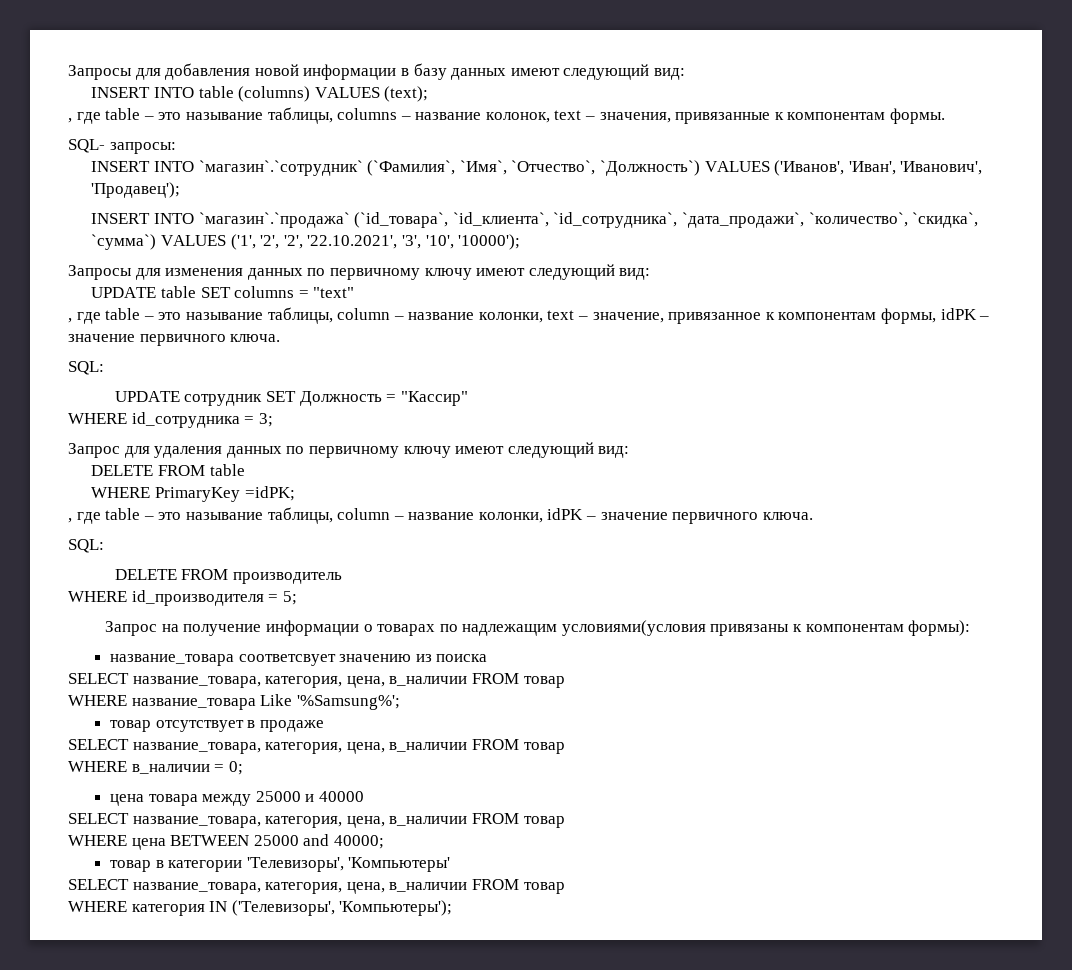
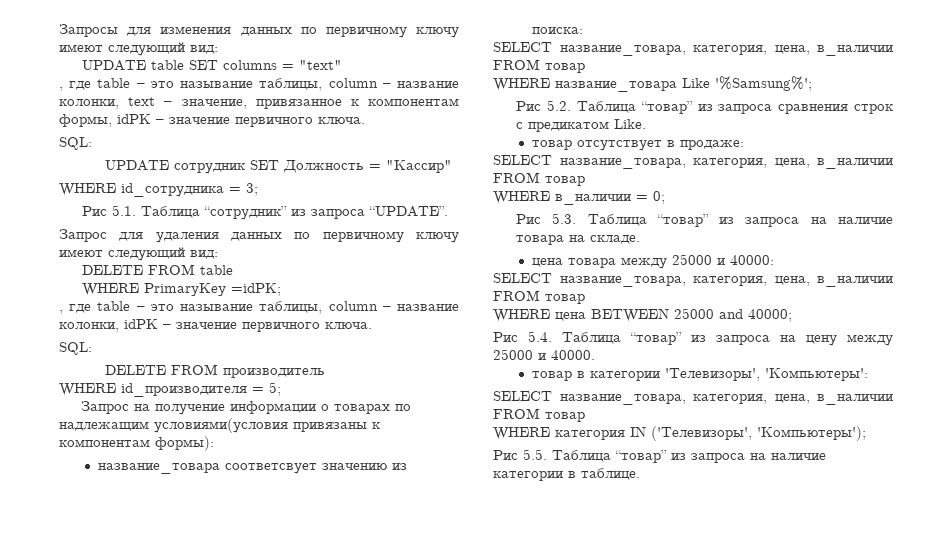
[68,63,685,80] [91,86,429,102] [68,107,946,124] [68,139,176,154] [91,160,983,176] [91,182,181,198] [91,212,979,228] [91,234,521,250] [68,265,161,280] Запросы для добавления новой информации в базу данных имеют следующий вид: // INSERT INTO table (columns) VALUES (text); // , где table – это называние таблицы, columns – название колонок, text – значения, привязанные к компонентам формы. // SQL- запросы: // INSERT INTO `магазин`.`сотрудник` (`Фамилия`, `Имя`, `Отчество`, `Должность`) VALUES ('Иванов', 'Иван', 'Иванович', 'Продавец'); // INSERT INTO `магазин`.`продажа` (`id_товара`, `id_клиента`, `id_сотрудника`, `дата_продажи`, `количество`, `скидка`, `сумма`) VALUES ('1', '2', '2', '22.10.2021', '3', '10', '10000'); // Запросы для -> [59,24,152,37] Запросы для
(273, 420) none -> [82,205,449,220] // Рис 5.1. Таблица “сотрудник” из запроса “UPDATE”.
[436,654,488,662] поиска -> [532,27,584,34] поиска:
(400, 702) none -> [516,100,894,114] [516,119,647,132] // Рис 5.2. Таблица “товар” из запроса сравнения строк с предикатом Like.
[259,720,324,732] продаже -> [680,140,745,150] продаже:
(243, 768) none -> [516,213,893,227] [516,235,641,245] // Рис 5.3. Таблица “товар” из запроса на наличие товара на складе.
[319,791,365,802] 40000 -> [730,255,775,265] 40000:
(384, 842) none -> [493,331,893,346] [493,349,595,360] // Рис 5.4. Таблица “товар” из запроса на цену между 25000 и 40000.
[348,857,451,872] 'Компьютеры' -> [765,368,869,381] 'Компьютеры':
(453, 908) none -> [493,449,826,463] [493,468,640,481] // Рис 5.5. Таблица “товар” из запроса на наличие категории в таблице.

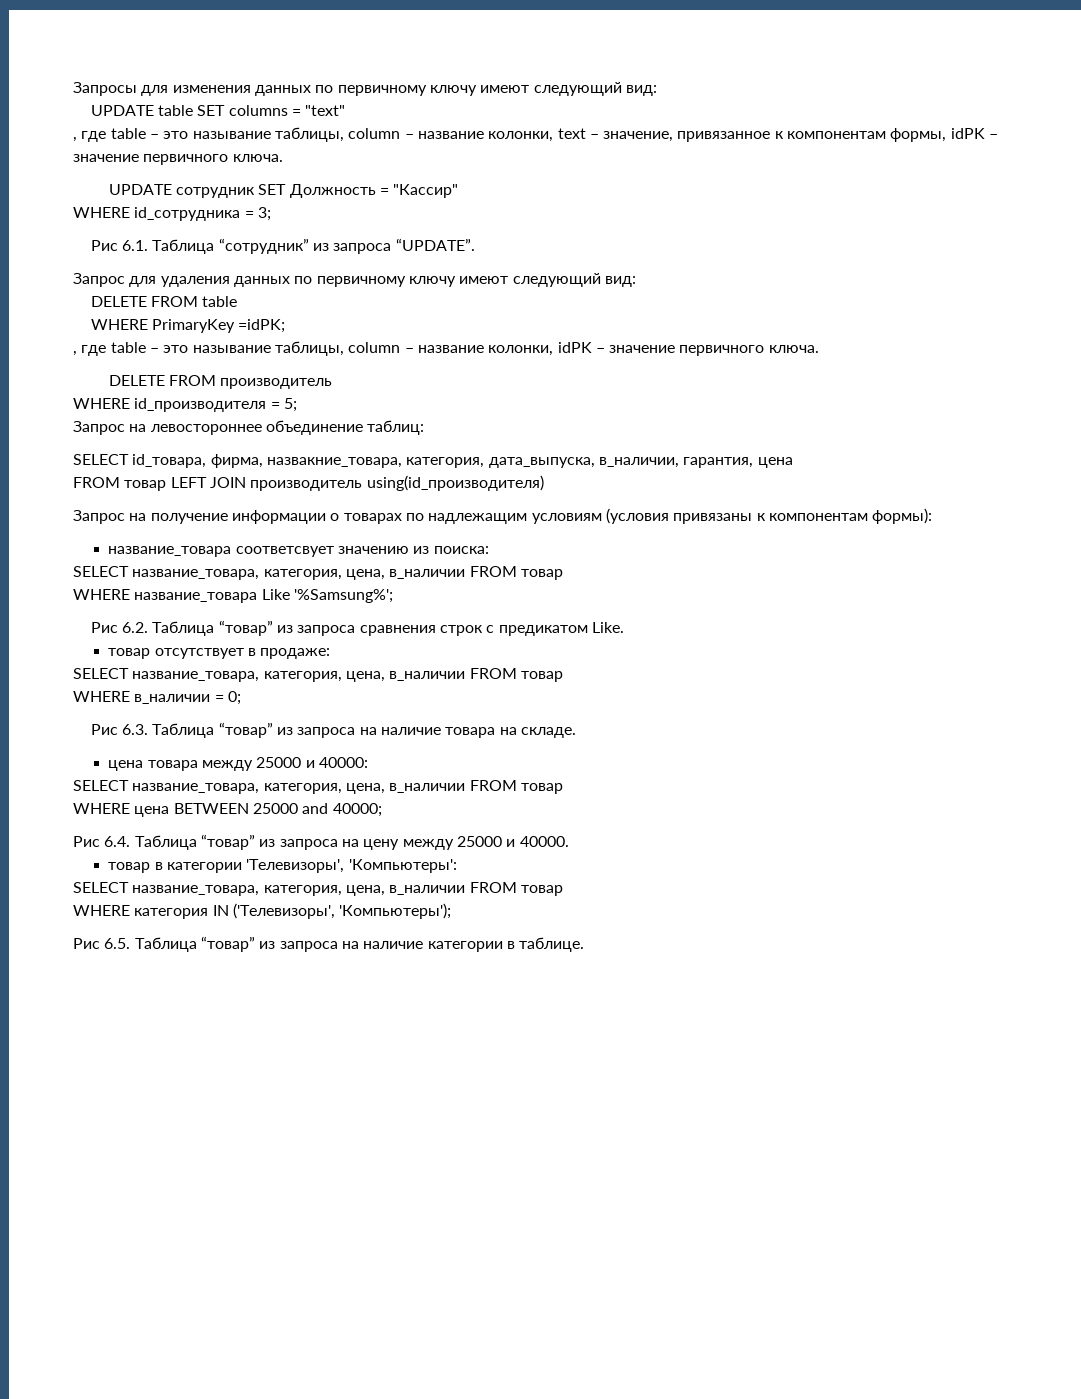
[59,137,92,150] // SQL: -> (283, 158) none
[112,205,137,216] 5.1. -> [122,240,149,251] 6.1.
[59,342,92,355] // SQL: -> (819, 349) none
(281, 389) none -> [73,420,425,435] [73,454,793,468] [73,475,544,491] // Запрос на левостороннее объединение таблиц: // SELECT id_товара, фирма, назвакние_товара, категория, дата_выпуска, в_наличии, гарантия, цена // FROM товар LEFT JOIN производитель using(id_производителя)
[154,418,288,433] условиями(условия -> [531,508,669,524] условиям (условия
[546,100,571,111] 5.2. -> [122,622,149,633] 6.2.
[552,213,577,224] 5.3. -> [122,724,149,735] 6.3.
[528,331,552,342] 5.4. -> [104,836,131,847] 6.4.
[523,449,547,460] 5.5. -> [104,938,131,949] 6.5.

